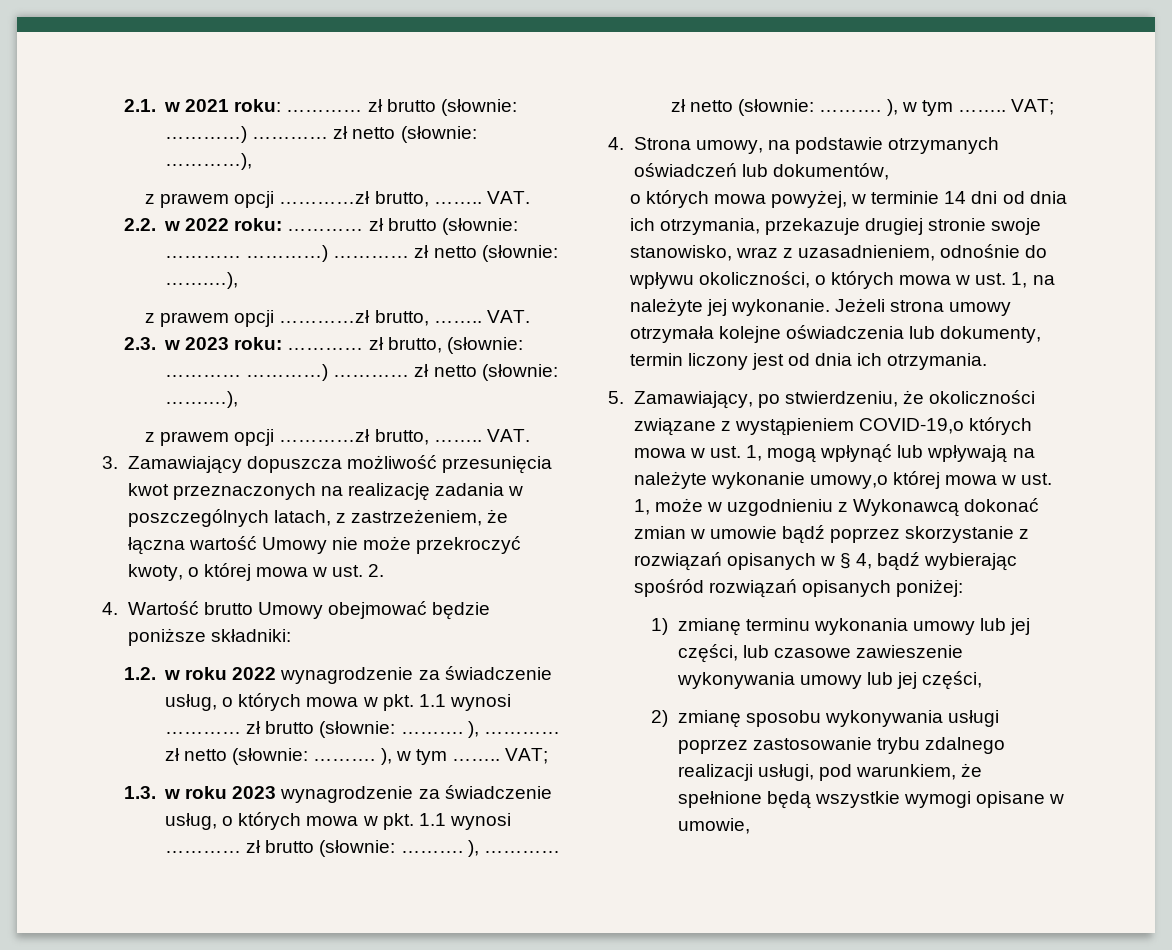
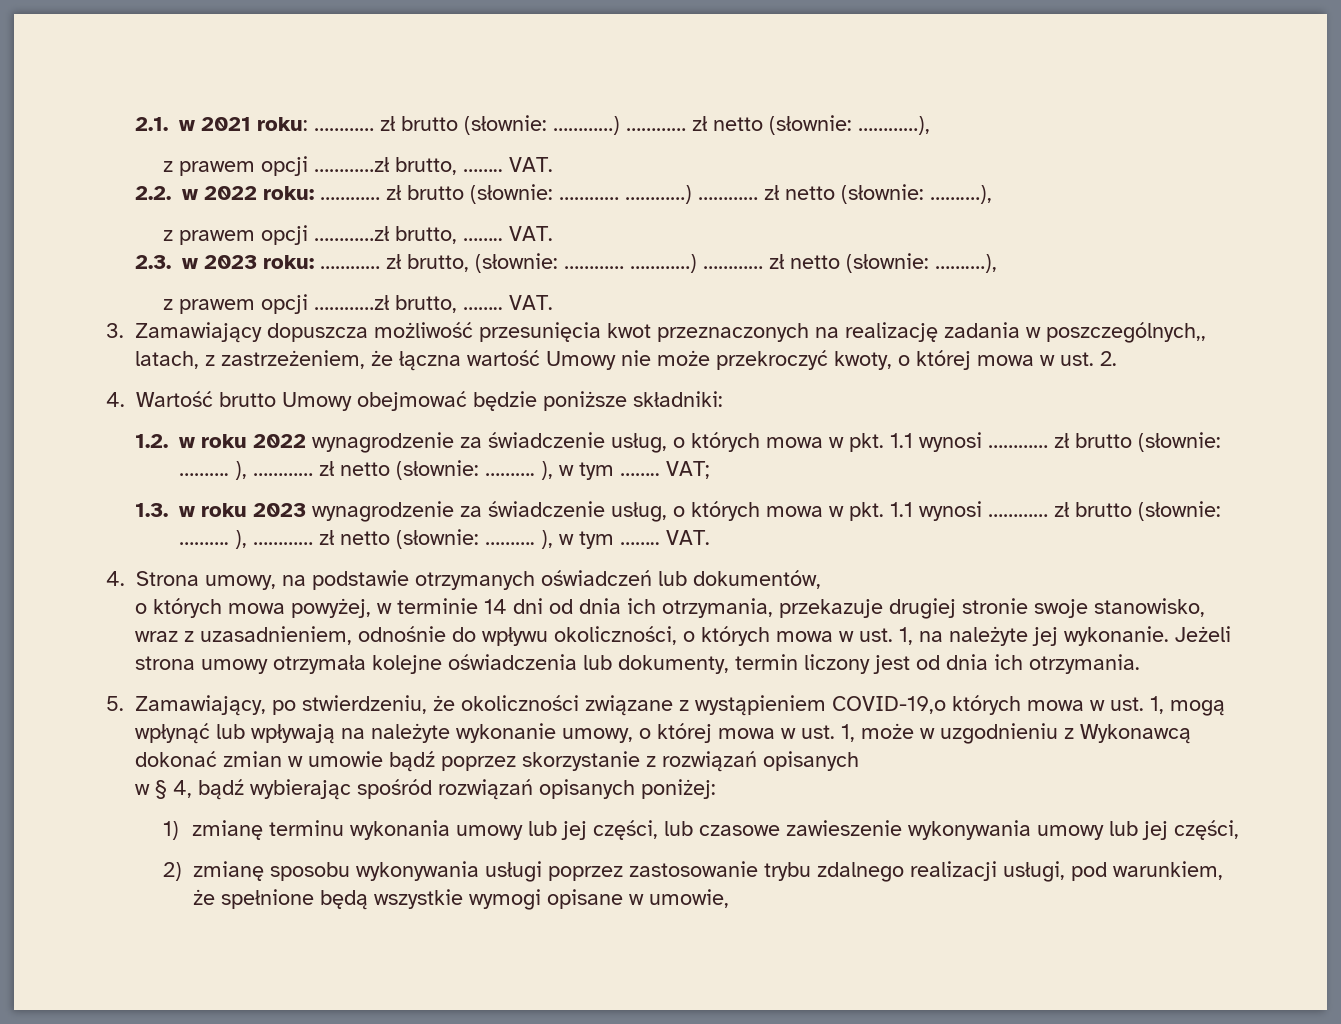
[127,509,269,527] poszczególnych -> [1046,322,1206,343] poszczególnych,,
[1011,99,1055,115] VAT; -> [665,530,710,545] VAT.
[809,475,888,489] umowy,o -> [562,728,651,743] umowy, o
(816, 561) none -> (859, 761) //

